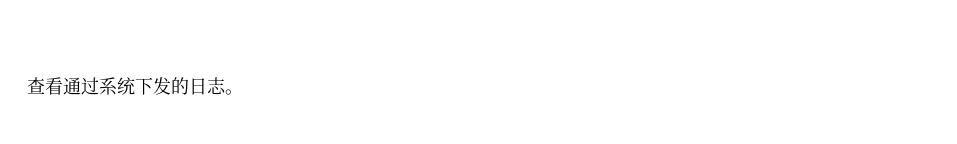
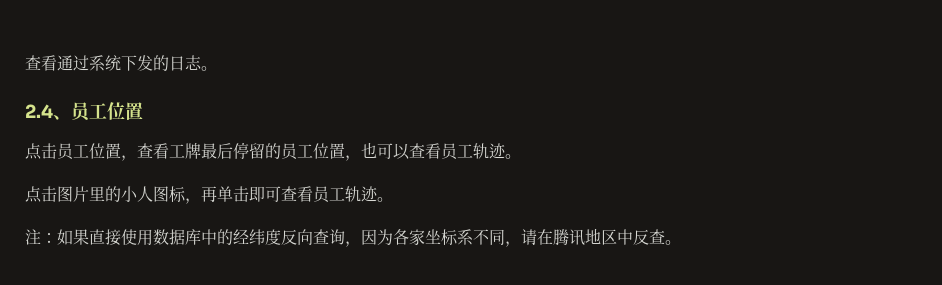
(243, 92) none -> [25,102,143,122] [25,142,521,161] [25,186,393,204] [25,228,681,247] // 2.4、员工位置 // 点击员工位置，查看工牌最后停留的员工位置，也可以查看员工轨迹。 // 点击图片里的小人图标，再单击即可查看员工轨迹。 // 注：如果直接使用数据库中的经纬度反向查询，因为各家坐标系不同，请在腾讯地区中反查。

